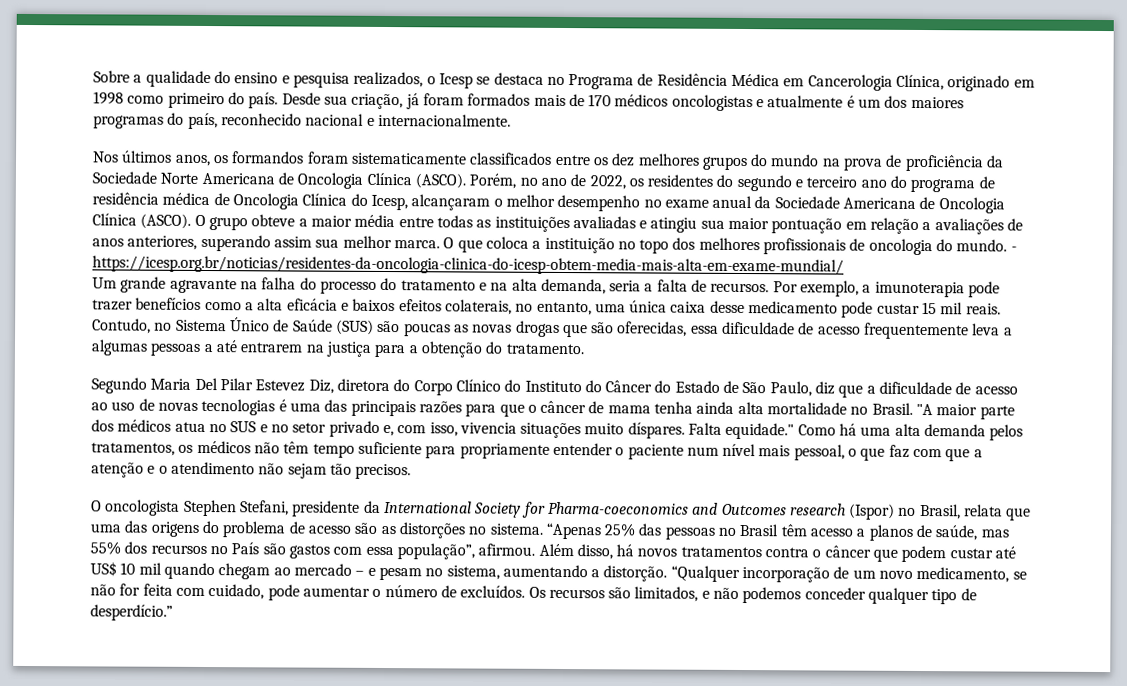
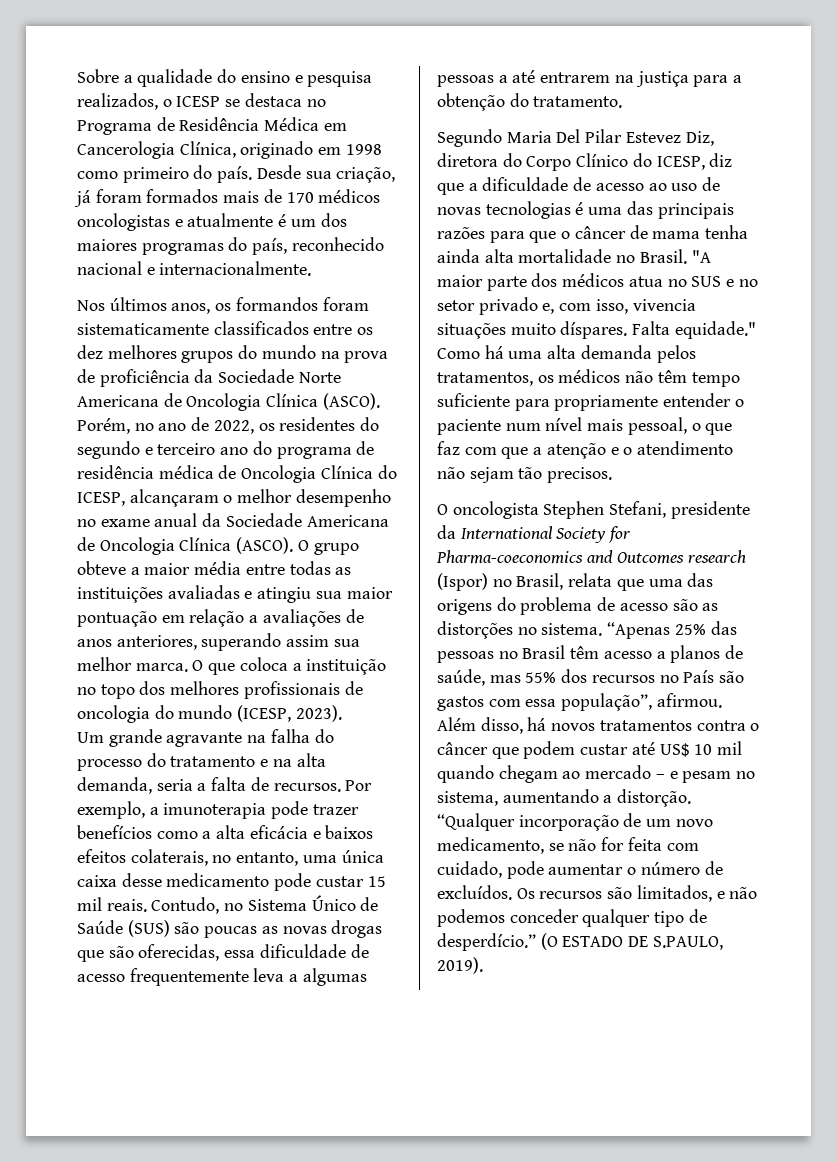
[438,73,473,89] Icesp -> [176,96,221,107] ICESP
[370,194,408,211] Icesp, -> [77,492,125,506] ICESP,
[956,239,1017,252] [92,255,844,276] mundo. - https://icesp.org.br/noticias/residentes-da-oncologia-clinica-do-icesp-obtem-media-mais-alta-em-exame-mundial/ -> [178,705,342,722] mundo (ICESP, 2023).
[524,380,812,397] Instituto do Câncer do Estado de São Paulo, -> [656,156,705,170] ICESP,
(173, 612) none -> [540,933,723,950] [437,957,483,974] (O ESTADO DE S.PAULO, 2019).

